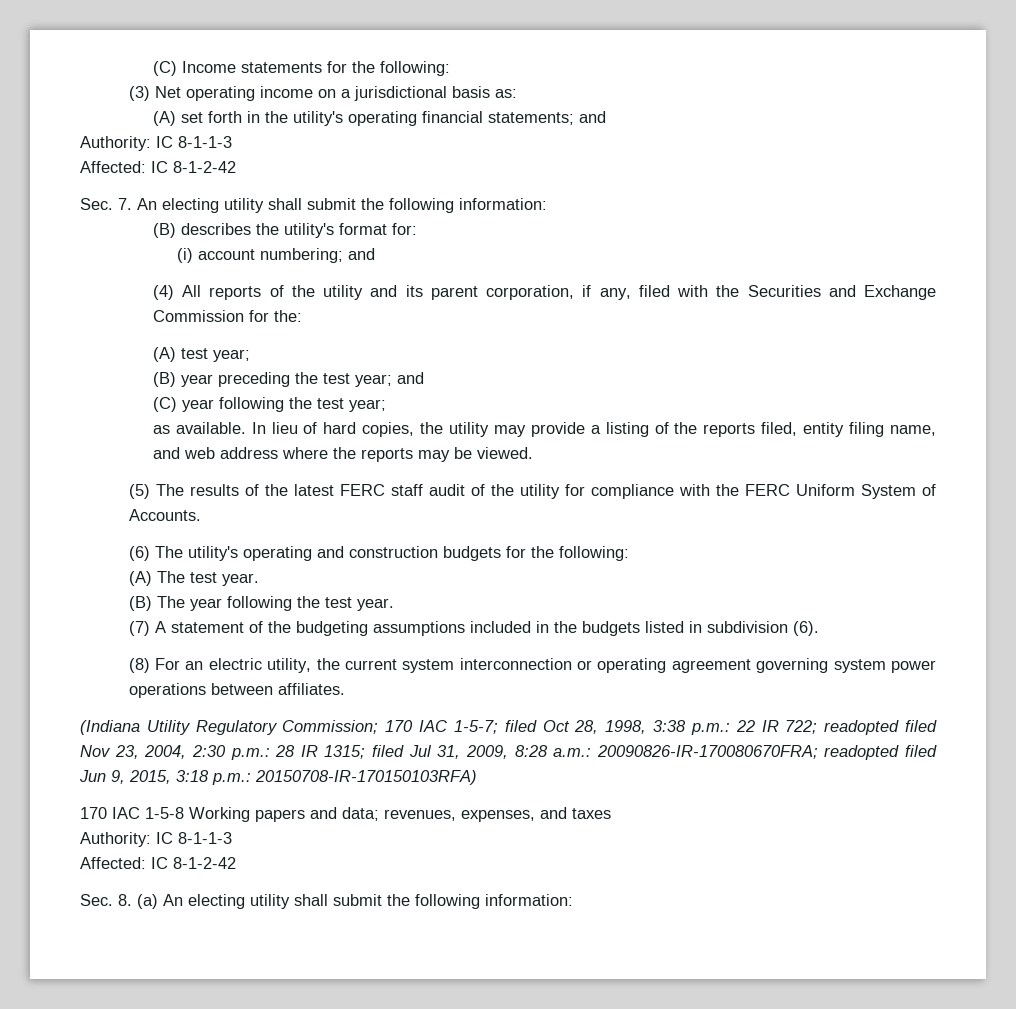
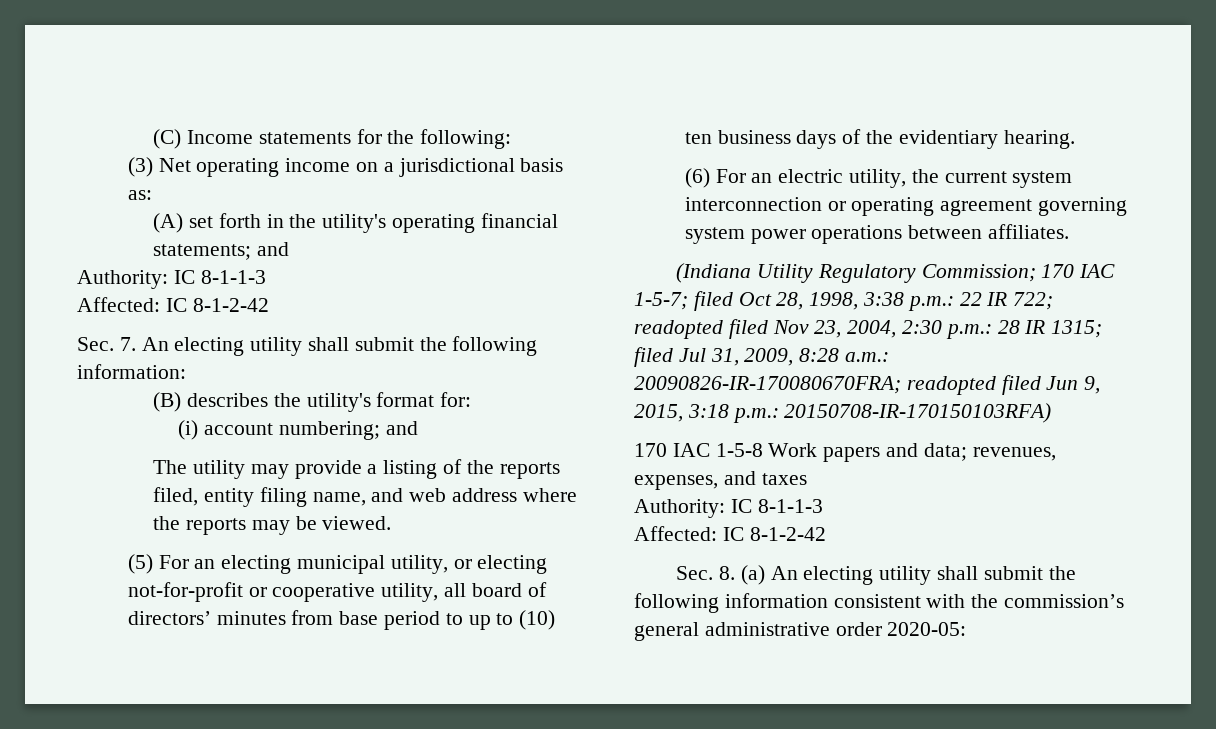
[152,285,937,300] [152,310,302,322] [152,347,250,362] [152,372,424,387] [152,397,386,412] [152,422,444,437] (4) All reports of the utility and its parent corporation, if any, filed with the Securities and Exchange Commission for the: // (A) test year; // (B) year preceding the test year; and // (C) year following the test year; // as available. In lieu of hard copies, the -> [153,460,188,474] The
[155,484,936,499] [128,509,201,521] [128,546,629,561] [128,571,259,586] [128,596,394,611] [128,621,819,636] [128,658,150,673] The results of the latest FERC staff audit of the utility for compliance with the FERC Uniform System of Accounts. // (6) The utility's operating and construction budgets for the following: // (A) The test year. // (B) The year following the test year. // (7) A statement of the budgeting assumptions included in the budgets listed in subdivision (6). // (8) -> [158,555,548,574] [127,582,547,602] [127,610,556,630] [684,129,1075,149] [684,168,710,188] For an electing municipal utility, or electing not-for-profit or cooperative utility, all board of directors’ minutes from base period to up to (10) ten business days of the evidentiary hearing. // (6)
[189,807,250,822] Working -> [768,443,818,457] Work
[485,894,573,906] information: -> [724,593,1125,608] [634,622,967,641] information consistent with the commission’s general administrative order 2020-05:

